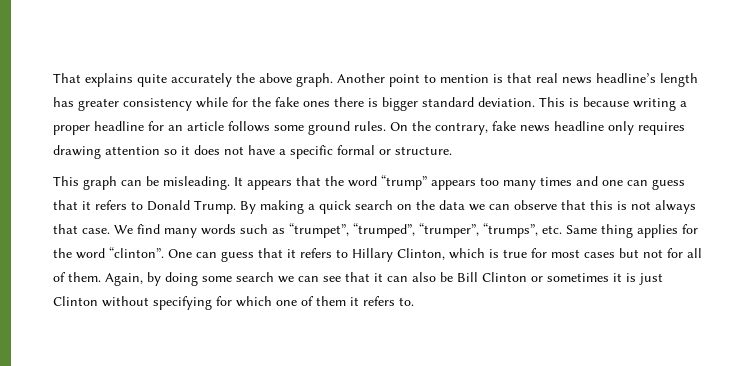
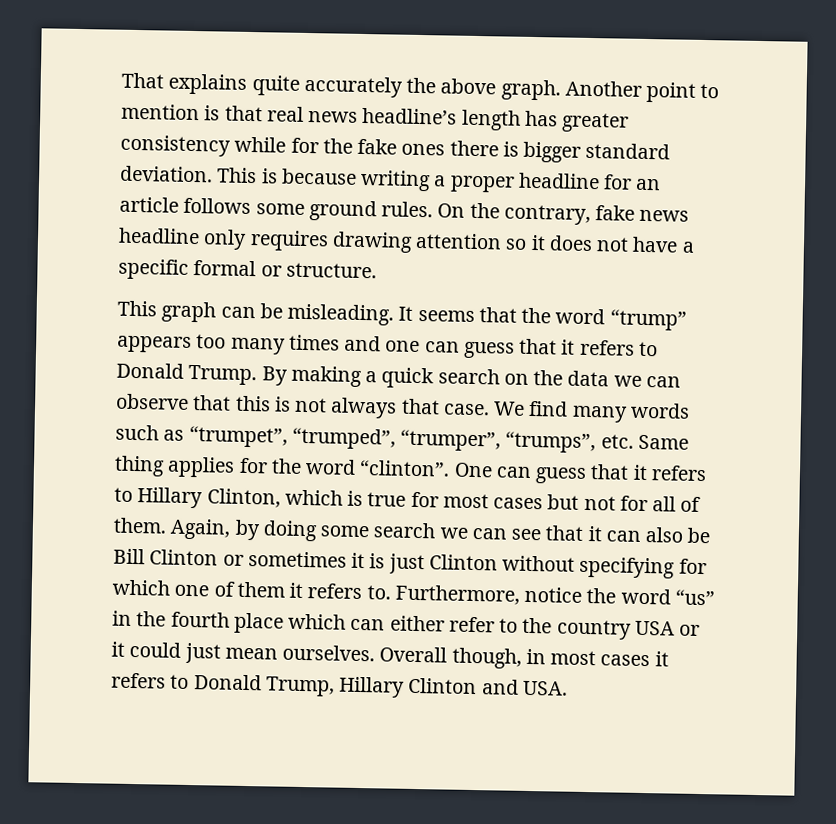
[247,180,292,190] appears -> [417,309,475,322] seems
(414, 301) none -> [394,584,715,606] [112,610,701,640] [111,641,669,669] [111,672,568,698] Furthermore, notice the word “us” in the fourth place which can either refer to the country USA or it could just mean ourselves. Overall though, in most cases it refers to Donald Trump, Hillary Clinton and USA.

